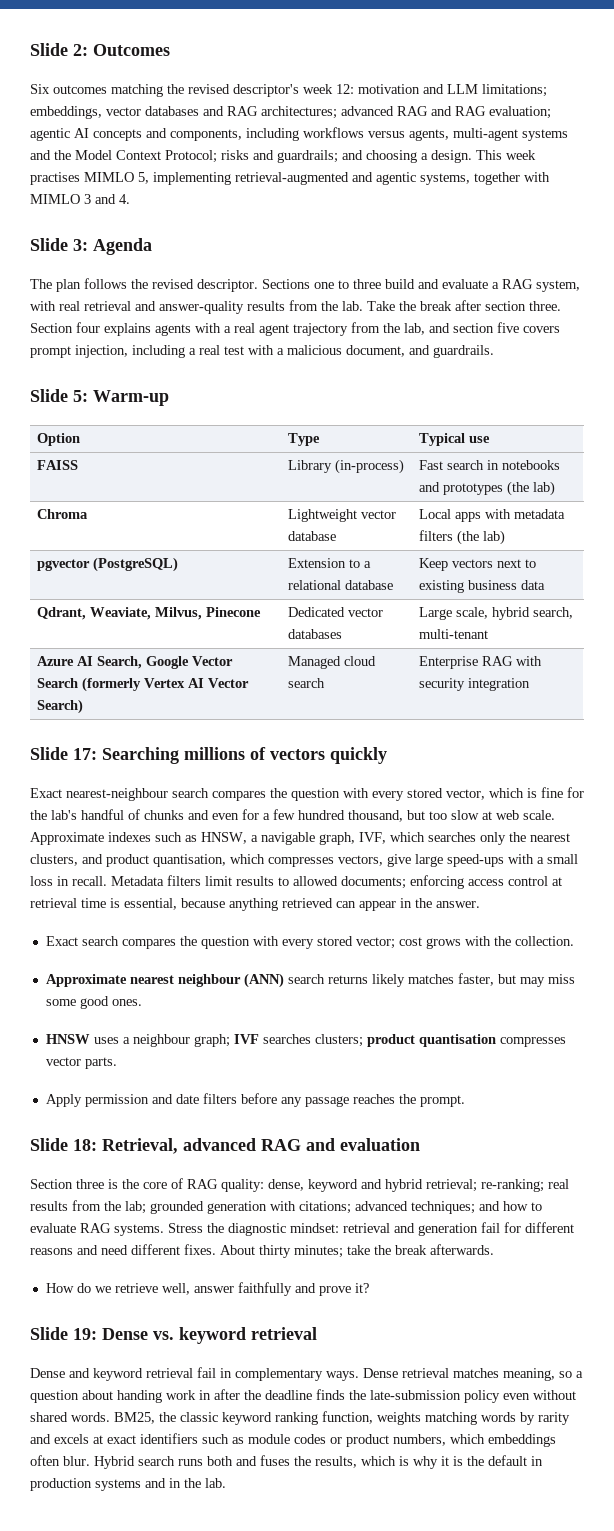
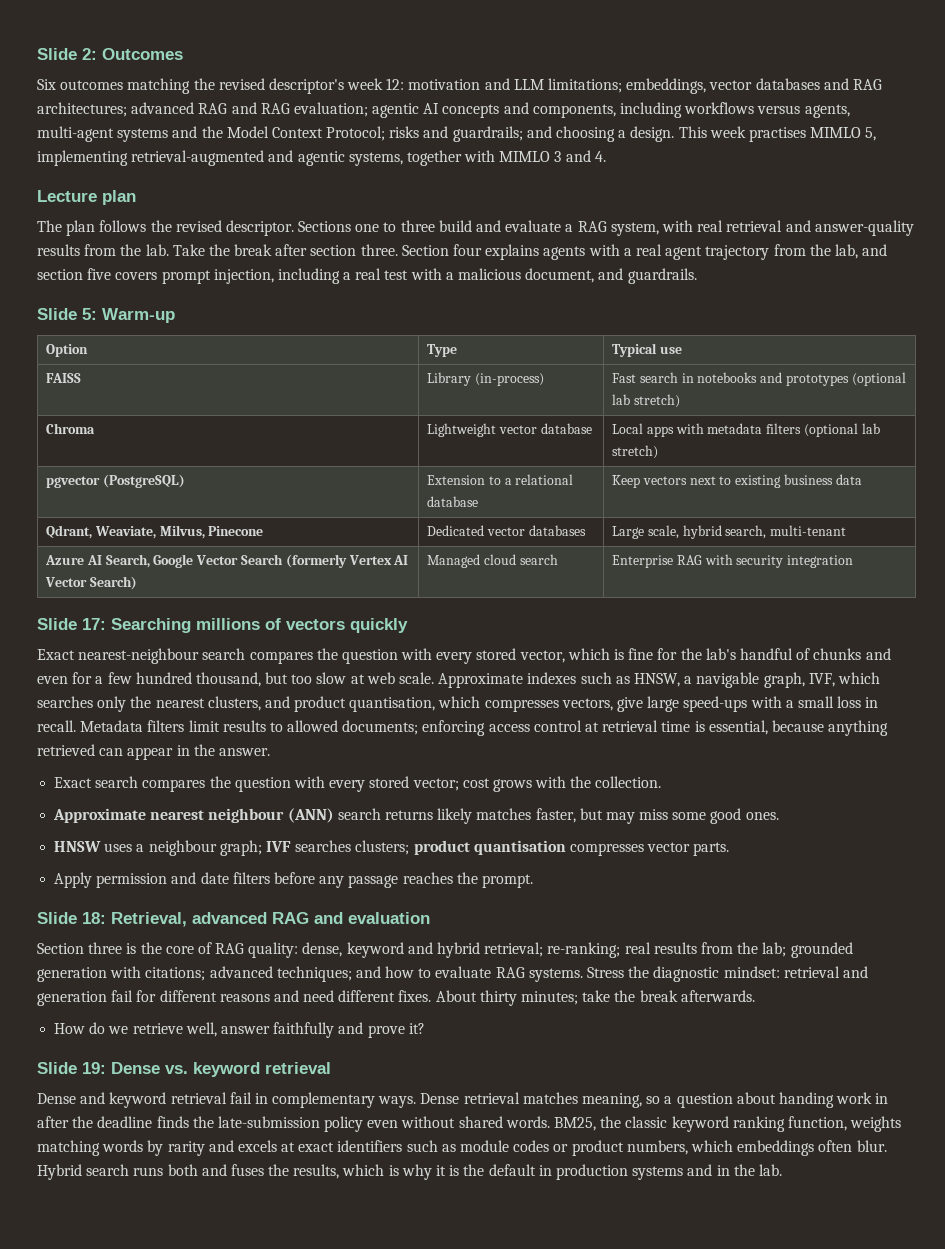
[30,238,152,255] Slide 3: Agenda -> [37,190,136,205] Lecture plan
[507,481,556,496] (the lab) -> [851,372,906,386] [612,394,680,408] (optional lab stretch)
[457,530,506,545] (the lab) -> [803,423,880,437] [612,445,659,459] (optional lab stretch)

